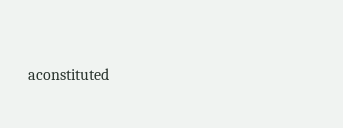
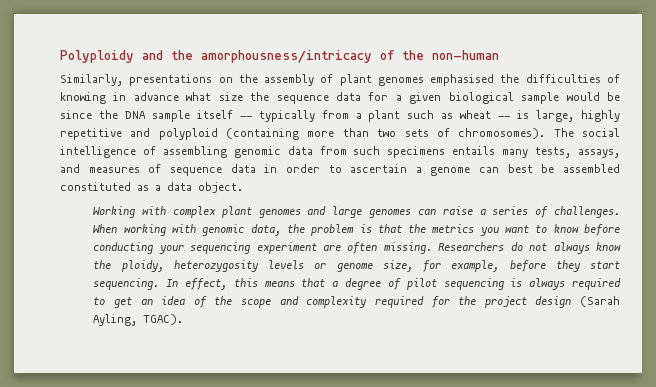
[28,68,109,80] aconstituted -> [60,50,499,63] [60,74,620,86] [60,92,621,104] [60,110,620,122] [60,128,621,140] [60,146,621,158] [60,164,621,176] [60,182,243,193] [93,206,620,218] [93,224,621,236] [93,242,622,254] [93,260,621,272] [93,278,621,290] [93,296,620,308] [93,314,184,326] Polyploidy and the amorphousness/intricacy of the non-human // Similarly, presentations on the assembly of plant genomes emphasised the difficulties of knowing in advance what size the sequence data for a given biological sample would be since the DNA sample itself -- typically from a plant such as wheat -- is large, highly repetitive and polyploid (containing more than two sets of chromosomes). The social intelligence of assembling genomic data from such specimens entails many tests, assays, and measures of sequence data in order to ascertain a genome can best be assembled constituted as a data object. // Working with complex plant genomes and large genomes can raise a series of challenges. When working with genomic data, the problem is that the metrics you want to know before conducting your sequencing experiment are often missing. Researchers do not always know the ploidy, heterozygosity levels or genome size, for example, before they start sequencing. In effect, this means that a degree of pilot sequencing is always required to get an idea of the scope and complexity required for the project design (Sarah Ayling, TGAC).

